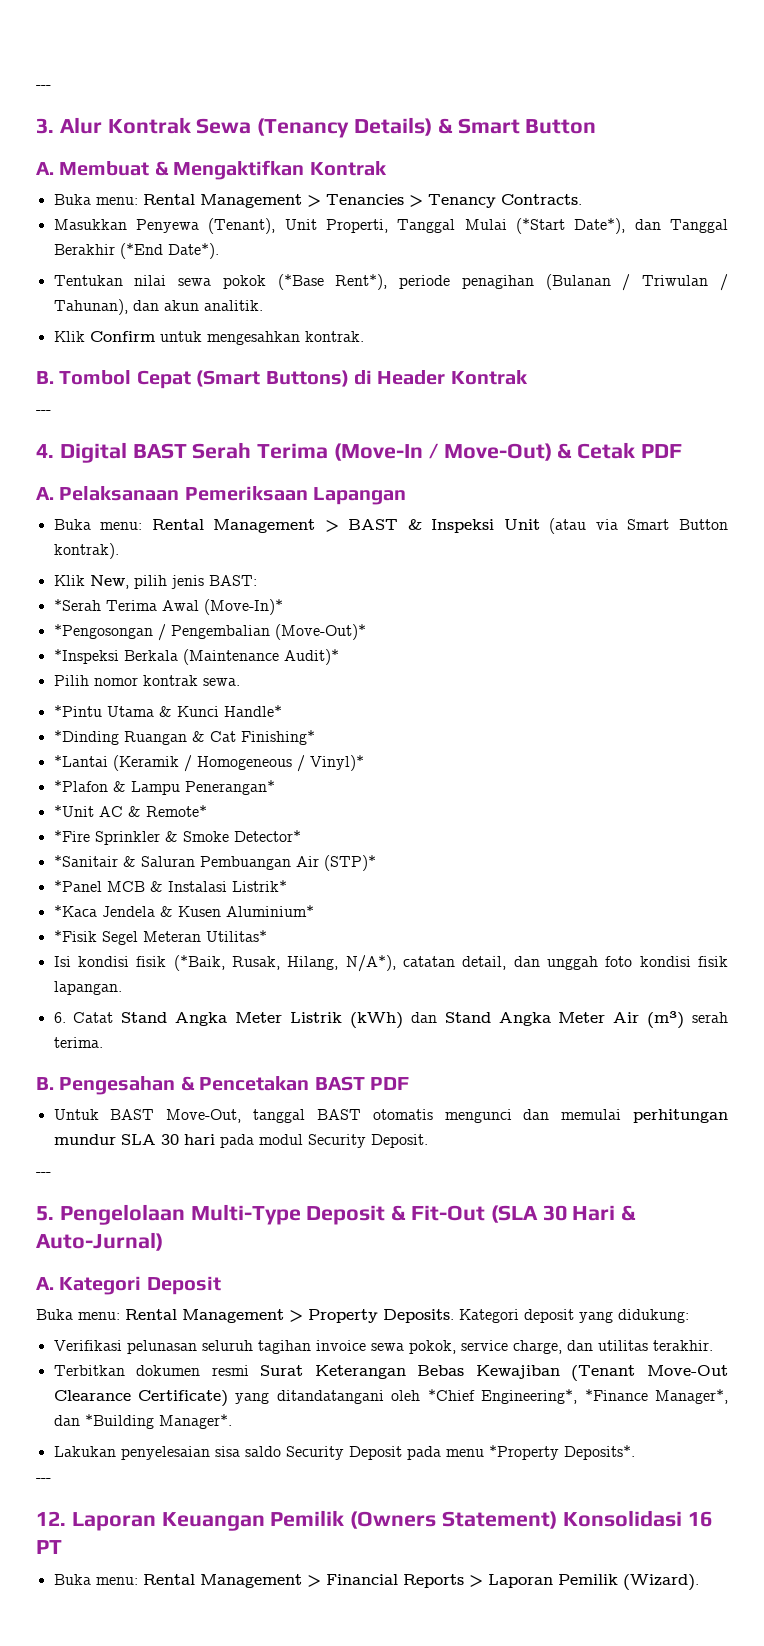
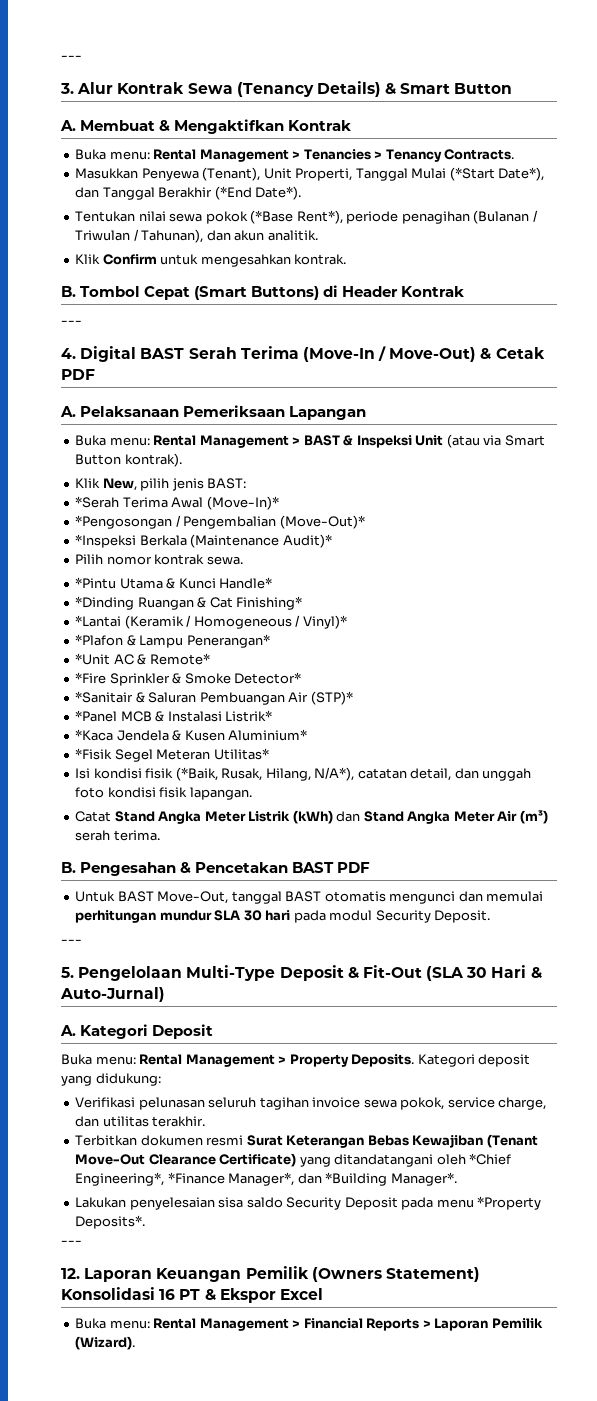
[53,1012,66,1023] 6. -> (252, 793) none
(62, 1547) none -> [204,1288,323,1303] & Ekspor Excel

